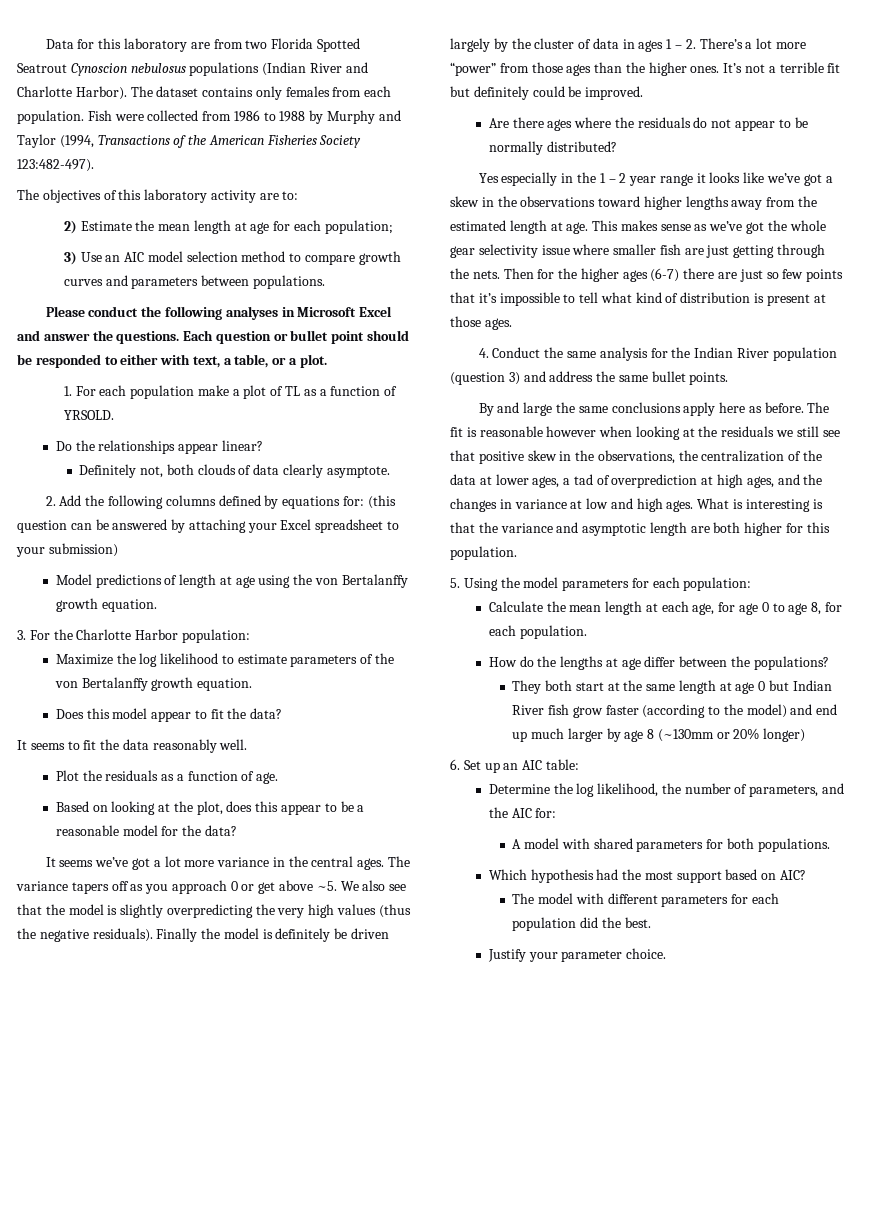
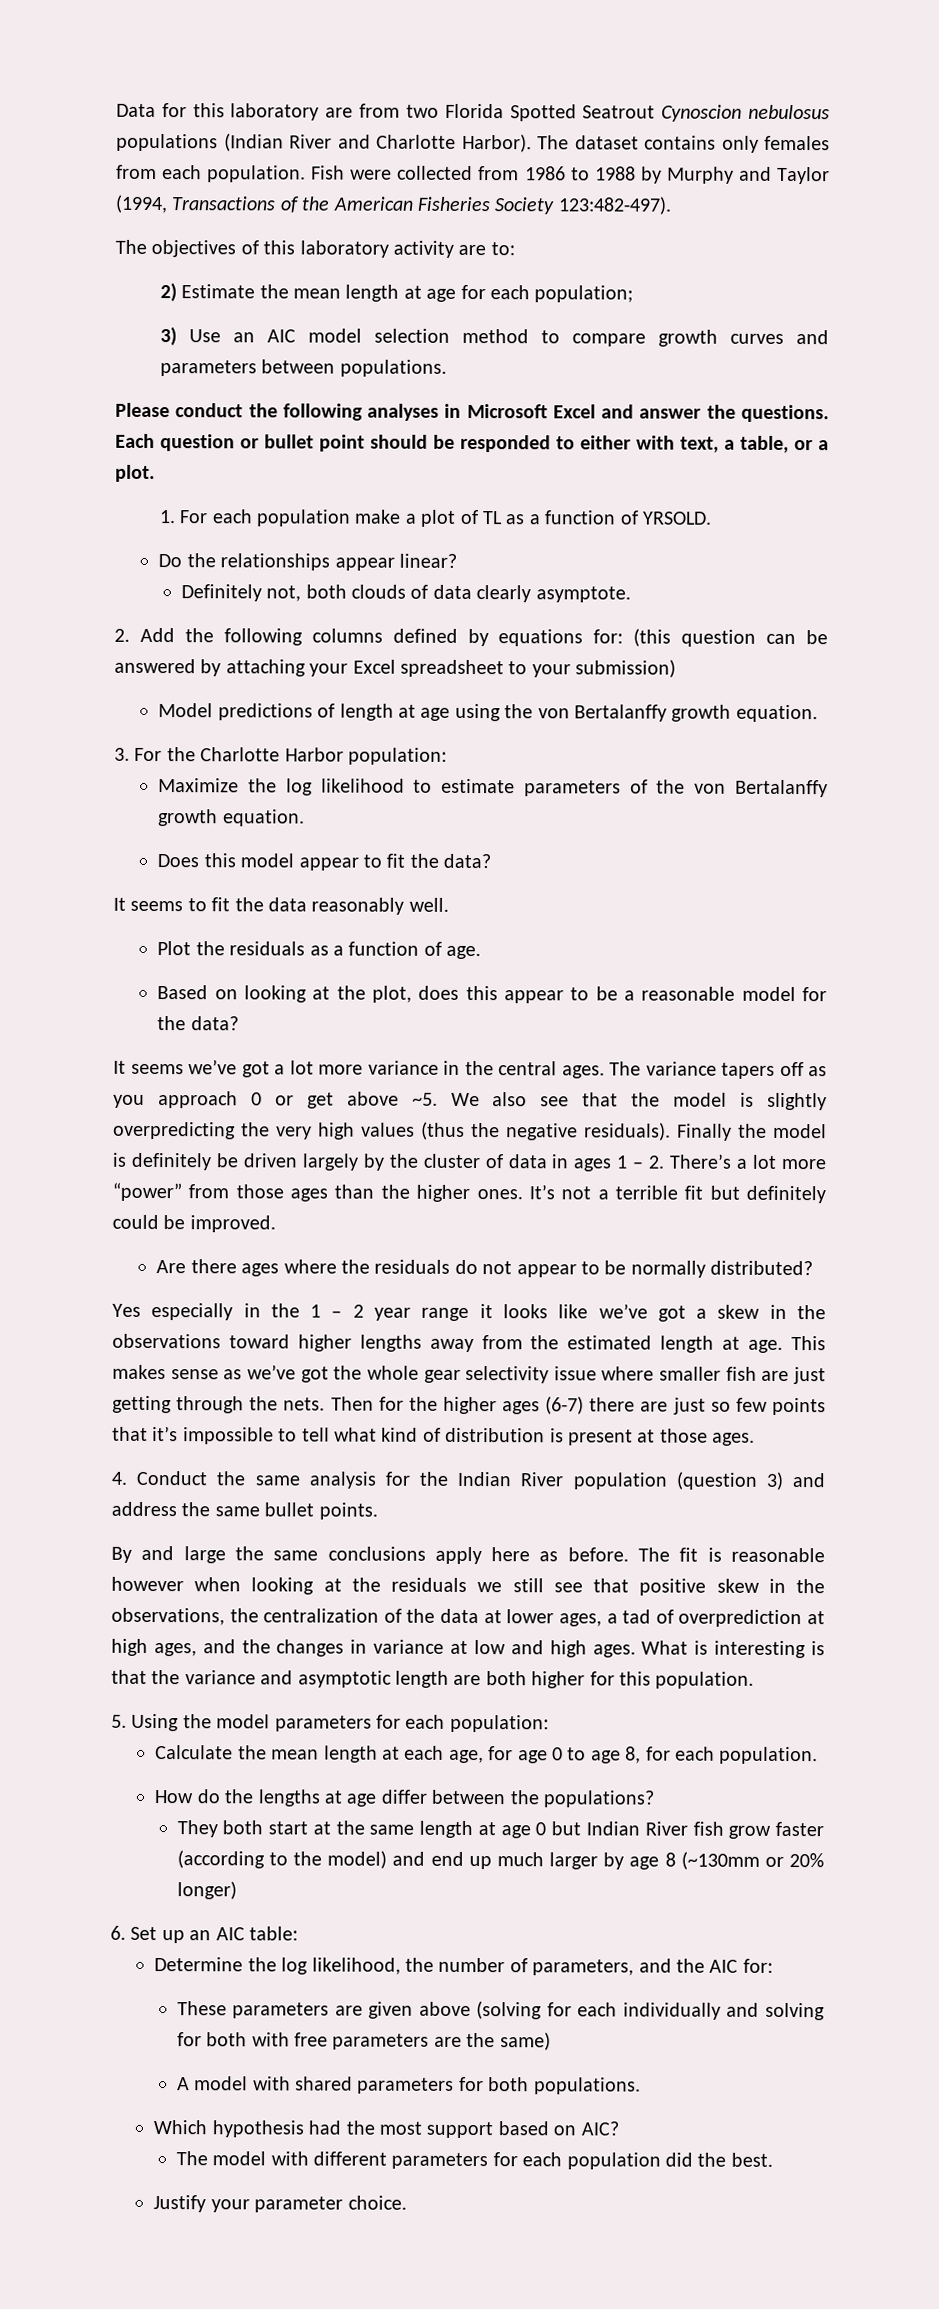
(557, 813) none -> [176,2001,826,2021] [176,2032,551,2051] // These parameters are given above (solving for each individually and solving for both with free parameters are the same)

